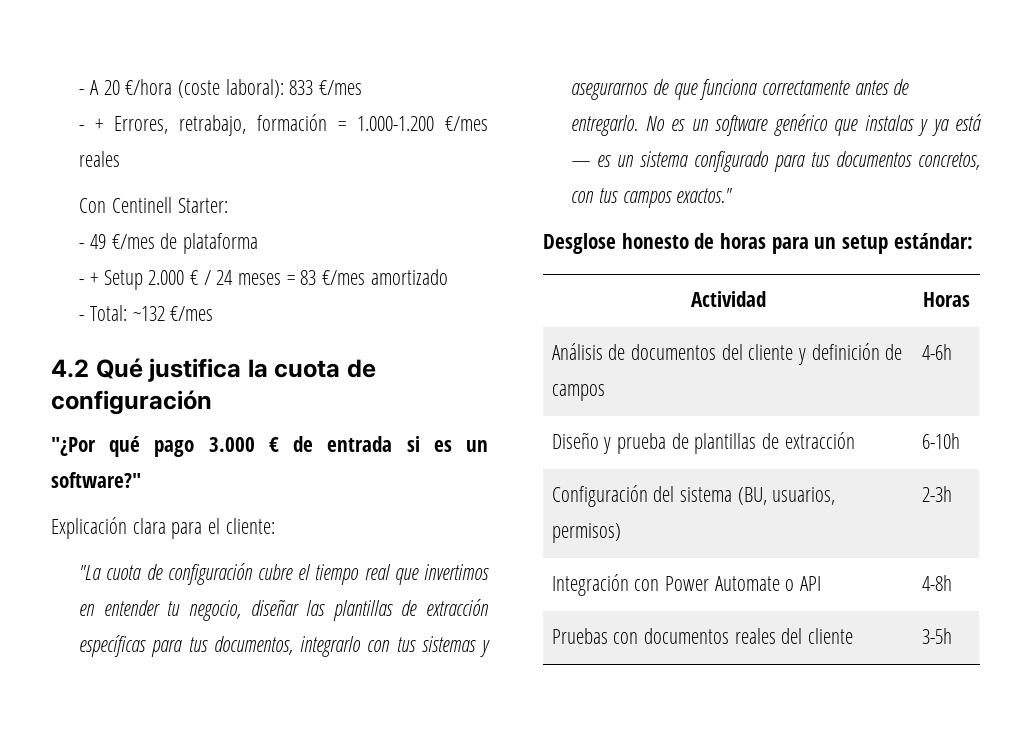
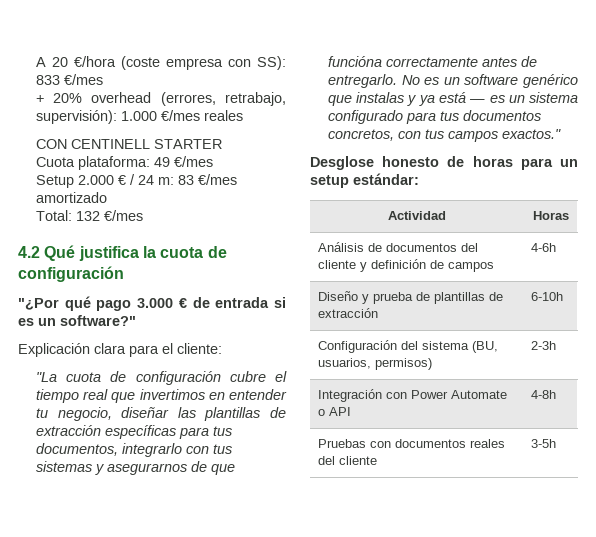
[79,89,85,95] - -> (35, 62) none
[225,79,284,98] laboral): -> [165,56,286,70] empresa con SS):
[79,114,488,136] [79,151,121,167] [79,197,228,213] [79,233,258,254] [79,272,98,285] - + Errores, retrabajo, formación = 1.000-1.200 €/mes reales // Con Centinell Starter: // - 49 €/mes de plataforma // - + -> [35,92,286,106] [35,110,243,124] [35,139,222,149] [35,156,213,170] + 20% overhead (errores, retrabajo, supervisión): 1.000 €/mes reales // CON CENTINELL STARTER // Cuota plataforma: 49 €/mes //
[237,273,295,285] meses = -> [157,177,174,185] m:
[79,305,165,321] - Total: ~132 -> [35,210,100,221] Total: 132
[699,79,758,100] funciona -> [327,56,382,67] funcióna

